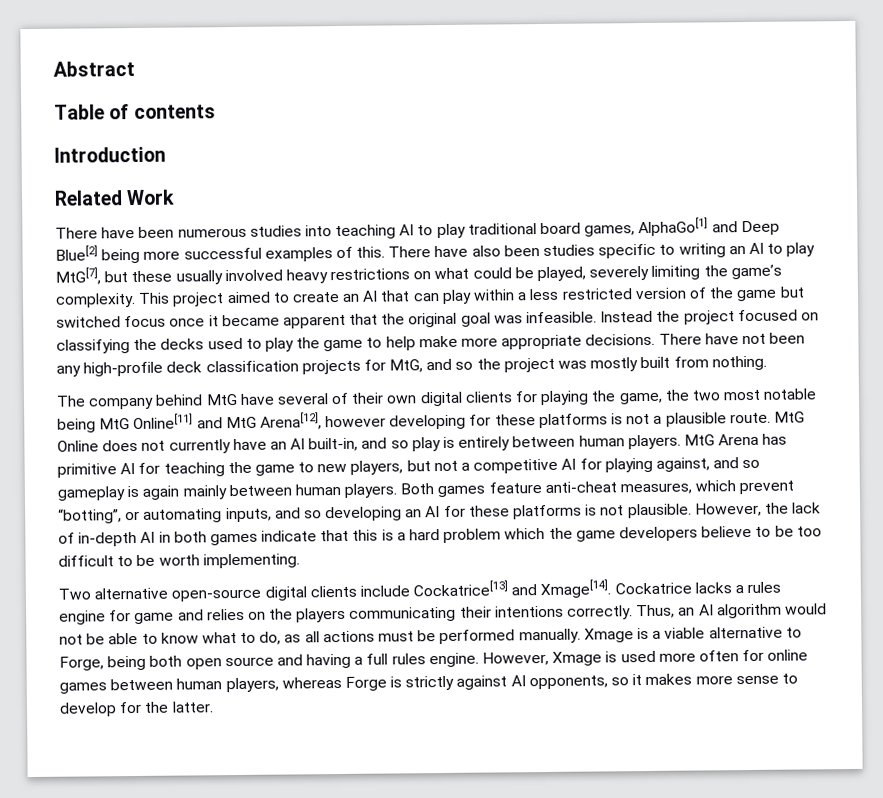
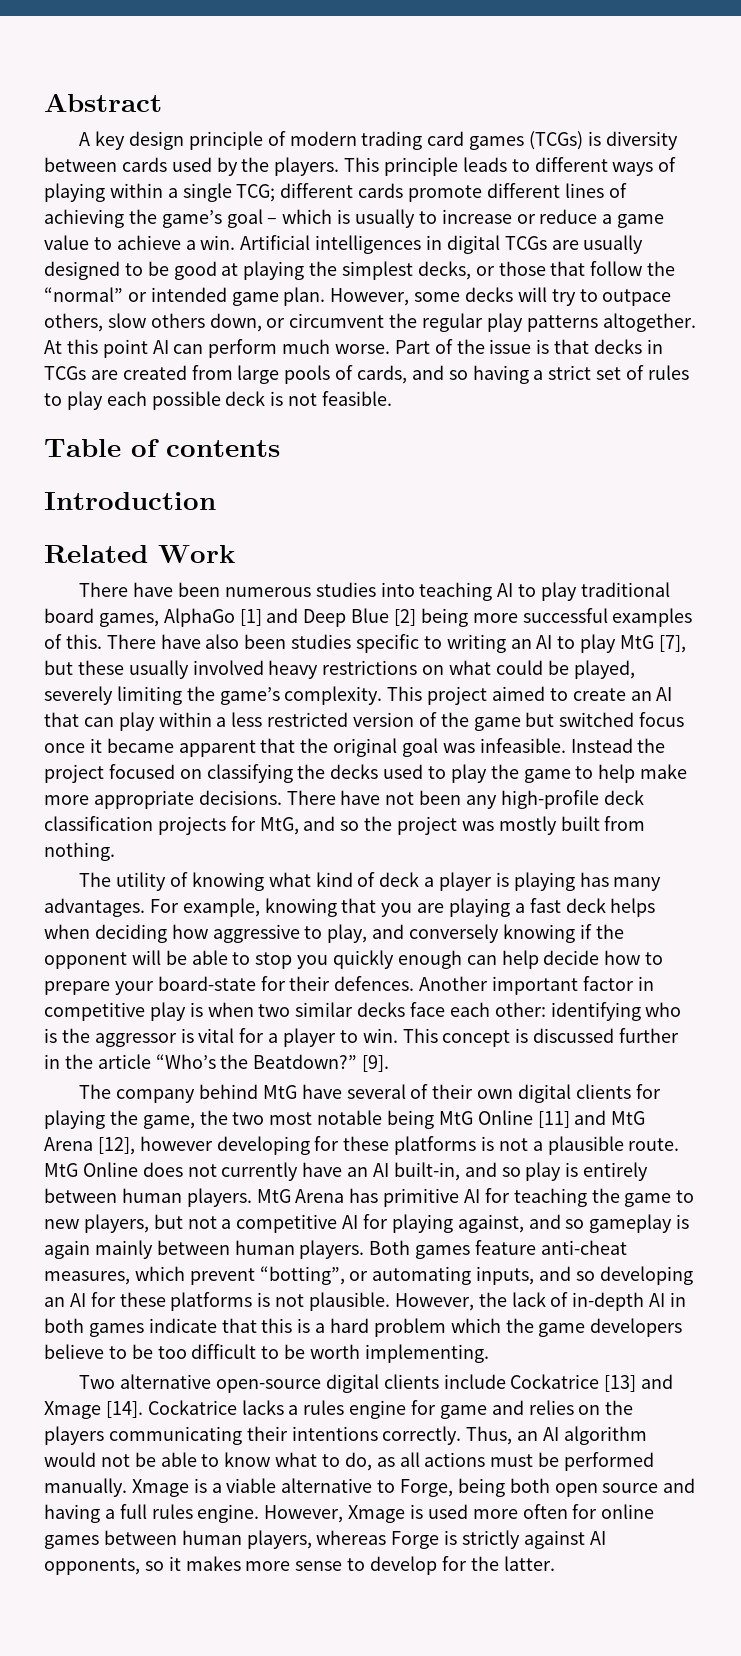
(135, 68) none -> [79,131,678,150] [44,157,677,176] [44,183,627,202] [44,209,665,228] [44,235,644,254] [44,261,676,280] [44,287,672,306] [44,313,696,332] [44,339,663,358] [44,365,689,384] [44,391,393,410] // A key design principle of modern trading card games (TCGs) is diversity between cards used by the players. This principle leads to different ways of playing within a single TCG; different cards promote different lines of achieving the game’s goal – which is usually to increase or reduce a game value to achieve a win. Artificial intelligences in digital TCGs are usually designed to be good at playing the simplest decks, or those that follow the “normal” or intended game plan. However, some decks will try to outpace others, slow others down, or circumvent the regular play patterns altogether. At this point AI can perform much worse. Part of the issue is that decks in TCGs are created from large pools of cards, and so having a strict set of rules to play each possible deck is not feasible.
[638,217,780,237] [55,245,98,261] AlphaGo[1] and Deep Blue[2] -> [163,608,417,627] AlphaGo [1] and Deep Blue [2]
[55,267,101,285] MtG[7], -> [620,635,686,653] MtG [7],
(767, 363) none -> [79,872,662,891] [44,898,656,917] [44,924,624,943] [44,950,664,969] [44,976,654,995] [44,1002,682,1021] [44,1028,680,1047] [44,1054,390,1072] // The utility of knowing what kind of deck a player is playing has many advantages. For example, knowing that you are playing a fast deck helps when deciding how aggressive to play, and conversely knowing if the opponent will be able to stop you quickly enough can help decide how to prepare your board-state for their defences. Another important factor in competitive play is when two similar decks face each other: identifying who is the aggressor is vital for a player to win. This concept is discussed further in the article “Who’s the Beatdown?” [9].
[133,412,322,430] Online[11] and MtG Arena[12], -> [477,1110,646,1128] [44,1137,135,1155] Online [11] and MtG Arena [12],
[413,579,612,599] Cockatrice[13] and Xmage[14]. -> [510,1374,674,1392] [44,1401,143,1419] Cockatrice [13] and Xmage [14].

